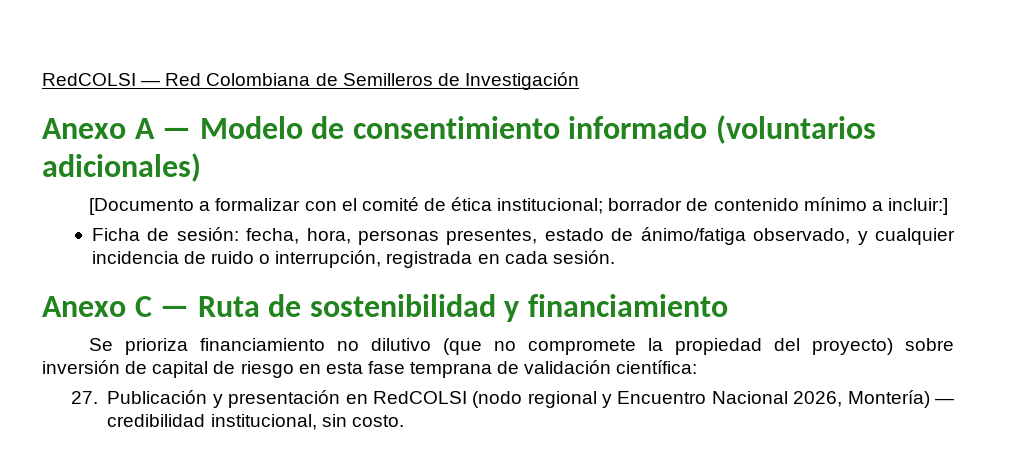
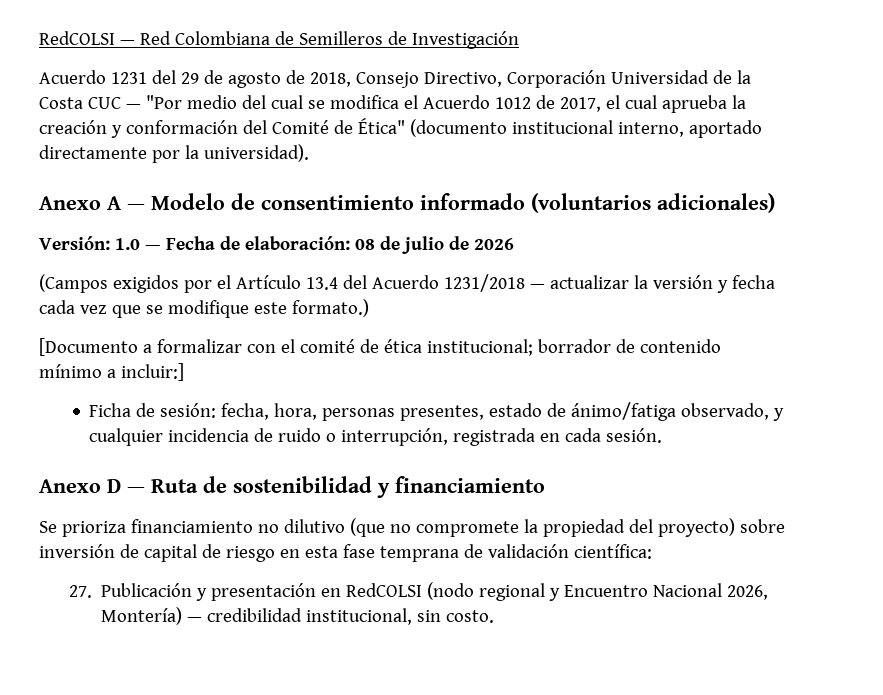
(579, 81) none -> [39,70,751,88] [39,95,746,113] [39,118,762,138] [39,144,309,163] // Acuerdo 1231 del 29 de agosto de 2018, Consejo Directivo, Corporación Universidad de la Costa CUC — "Por medio del cual se modifica el Acuerdo 1012 de 2017, el cual aprueba la creación y conformación del Comité de Ética" (documento institucional interno, aportado directamente por la universidad).
(201, 167) none -> [39,236,514,254] [39,274,775,293] [39,299,369,318] // Versión: 1.0 — Fecha de elaboración: 08 de julio de 2026 // (Campos exigidos por el Artículo 13.4 del Acuerdo 1231/2018 — actualizar la versión y fecha cada vez que se modifique este formato.)
[134,296,152,317] C -> [107,479,121,493] D

